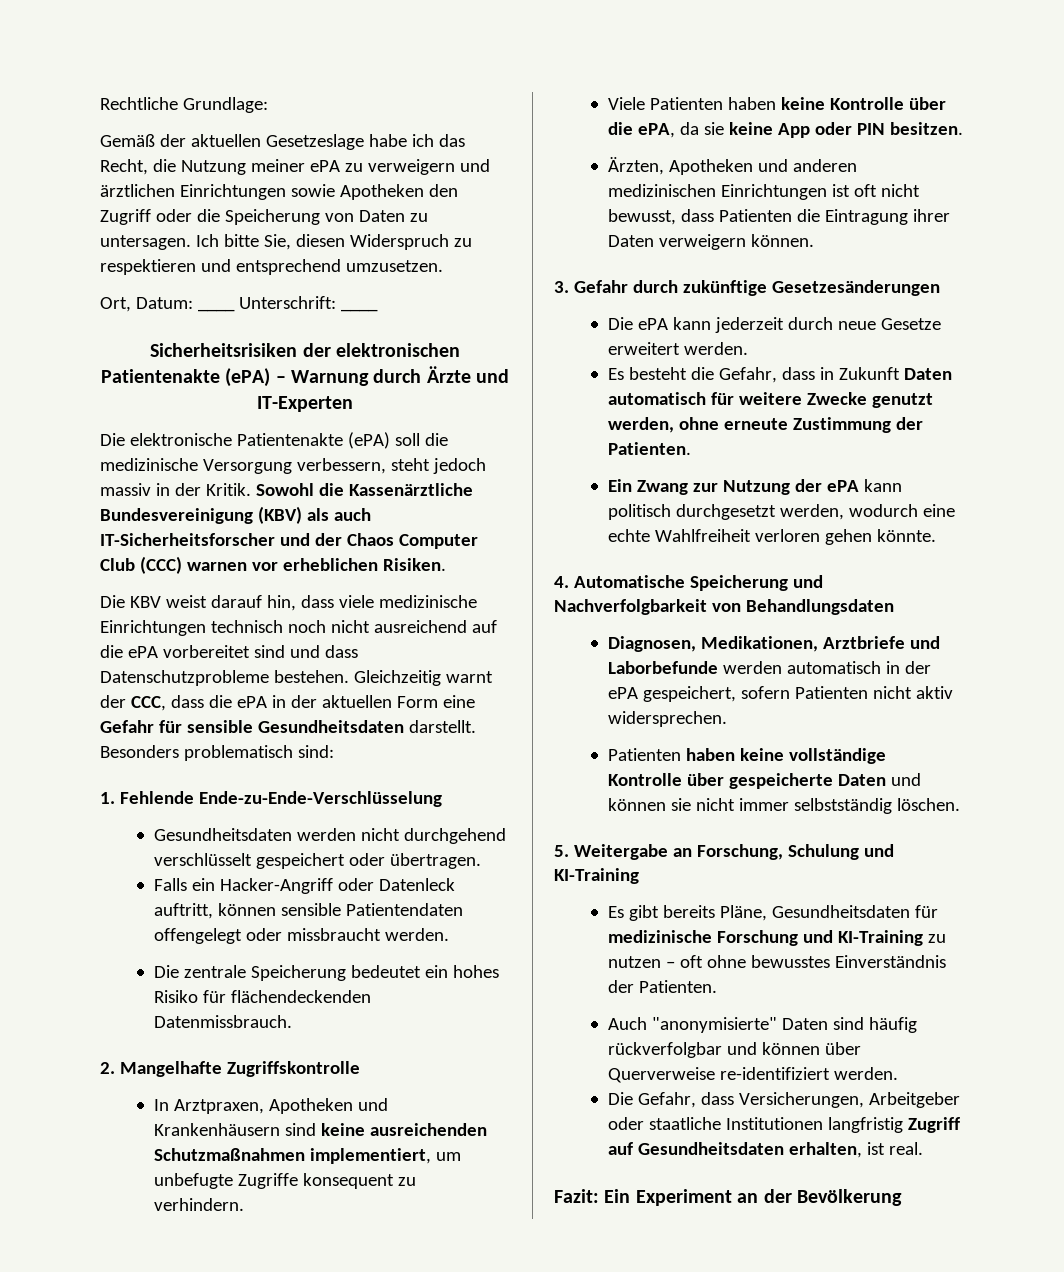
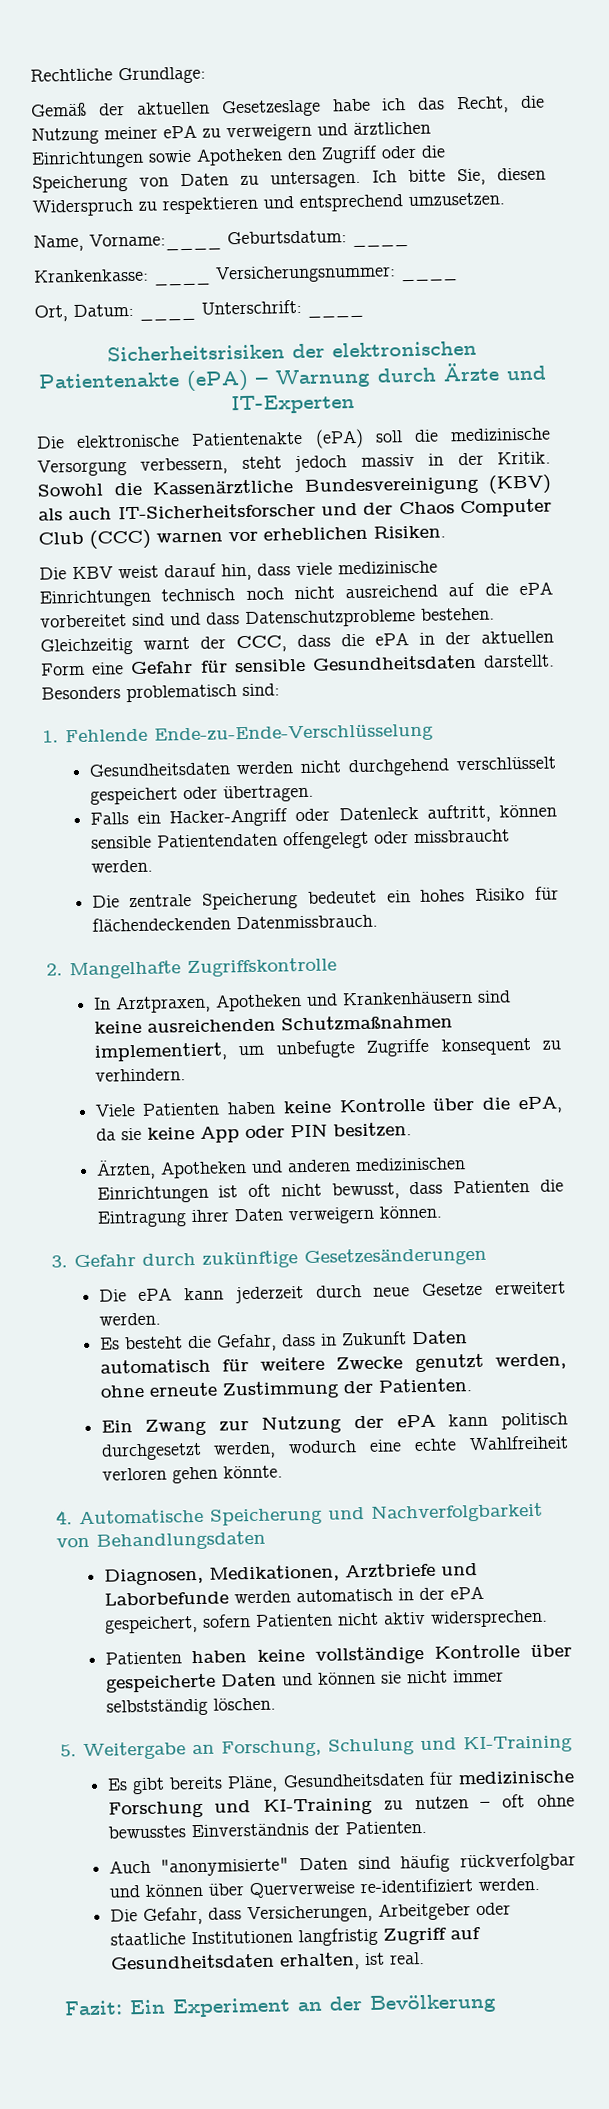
(443, 266) none -> [33,230,409,252] [34,264,458,286] // Name, Vorname:____ Geburtsdatum: ____ // Krankenkasse: ____ Versicherungsnummer: ____

